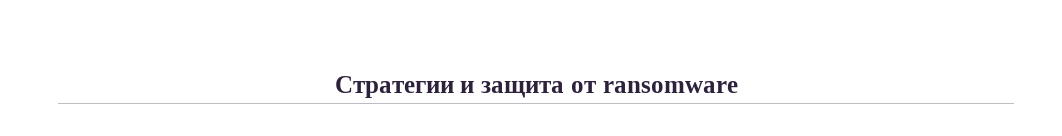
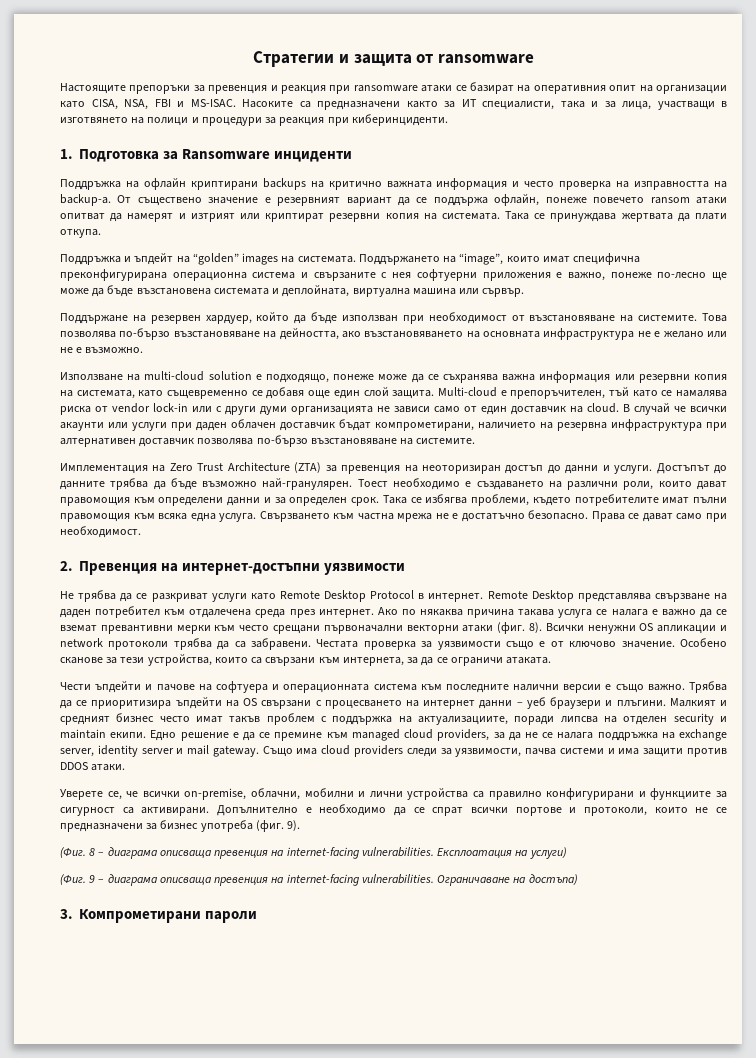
(738, 87) none -> [60,82,727,94] [60,99,727,110] [60,114,448,126] [60,149,353,162] [60,178,728,190] [60,194,728,206] [60,211,727,222] [60,229,101,238] [60,253,641,265] [60,269,727,281] [60,285,525,297] [60,312,727,324] [60,328,727,340] [60,347,144,353] [60,371,727,383] [60,387,727,399] [60,403,727,415] [60,419,727,431] [60,435,476,447] [60,462,727,474] [60,478,728,490] [60,494,728,506] [60,510,727,522] [60,526,141,538] [60,561,406,575] [60,590,727,602] [60,606,727,618] [60,622,727,634] [60,638,727,650] [60,654,552,666] [60,681,727,693] [60,697,727,709] [60,713,727,725] [60,729,728,741] [60,745,728,757] [60,762,126,771] [60,788,728,800] [60,804,727,816] [60,820,301,832] [60,847,567,859] [60,874,578,886] [60,909,258,923] // Настоящите препоръки за превенция и реакция при ransomware атаки се базират на оперативния опит на организации като CISA, NSA, FBI и MS-ISAC. Насоките са предназначени както за ИТ специалисти, така и за лица, участващи в изготвянето на полици и процедури за реакция при киберинциденти. // 1. Подготовка за Ransomware инциденти // Поддръжка на офлайн криптирани backups на критично важната информация и често проверка на изправността на backup-a. От съществено значение е резервният вариант да се поддържа офлайн, понеже повечето ransom атаки опитват да намерят и изтрият или криптират резервни копия на системата. Така се принуждава жертвата да плати откупа. // Поддръжка и ъпдейт на “golden” images на системата. Поддържането на “image”, които имат специфична преконфигурирана операционна система и свързаните с нея софтуерни приложения е важно, понеже по-лесно ще може да бъде възстановена системата и деплойната, виртуална машина или сървър. // Поддържане на резервен хардуер, който да бъде използван при необходимост от възстановяване на системите. Това позволява по-бързо възстановяване на дейността, ако възстановяването на основната инфраструктура не е желано или не е възможно. // Използване на multi-cloud solution е подходящо, понеже може да се съхранява важна информация или резервни копия на системата, като същевременно се добавя още един слой защита. Multi-cloud е препоръчителен, тъй като се намалява риска от vendor lock-in или с други думи организацията не зависи само от един доставчик на cloud. В случай че всички акаунти или услуги при даден облачен доставчик бъдат компрометирани, наличието на резервна инфраструктура при алтернативен доставчик позволява по-бързо възстановяване на системите. // Имплементация на Zero Trust Architecture (ZTA) за превенция на неоторизиран достъп до данни и услуги. Достъпът до данните трябва да бъде възможно най-гранулярен. Тоест необходимо е създаването на различни роли, които дават правомощия към определени данни и за определен срок. Така се избягва проблеми, където потребителите имат пълни правомощия към всяка една услуга. Свързването към частна мрежа не е достатъчно безопасно. Права се дават само при необходимост. // 2. Превенция на интернет-достъпни уязвимости // Не трябва да се разкриват услуги като Remote Desktop Protocol в интернет. Remote Desktop представлява свързване на даден потребител към отдалечена среда през интернет. Ако по някаква причина такава услуга се налага е важно да се вземат превантивни мерки към често срещани първоначални векторни атаки (фиг. 8). Всички ненужни OS апликации и network протоколи трябва да са забравени. Честата проверка за уязвимости също е от ключово значение. Особено сканове за тези устройства, които са свързани към интернета, за да се ограничи атаката. // Чести ъпдейти и пачове на софтуера и операционната система към последните налични версии е също важно. Трябва да се приоритизира ъпдейти на OS свързани с процесването на интернет данни – уеб браузери и плъгини. Малкият и средният бизнес често имат такъв проблем с поддържка на актуализациите, поради липсва на отделен security и maintain екипи. Едно решение е да се премине към managed cloud providers, за да не се налага поддръжка на exchange server, identity server и mail gateway. Също има cloud providers следи за уязвимости, пачва системи и има защити против DDOS атаки. // Уверете се, че всички on-premise, облачни, мобилни и лични устройства са правилно конфигурирани и функциите за сигурност са активирани. Допълнително е необходимо да се спрат всички портове и протоколи, които не се предназначени за бизнес употреба (фиг. 9). // (Фиг. 8 – диаграма описваща превенция на internet-facing vulnerabilities. Експлоатация на услуги) // (Фиг. 9 – диаграма описваща превенция на internet-facing vulnerabilities. Ограничаване на достъпа) // 3. Компрометирани пароли

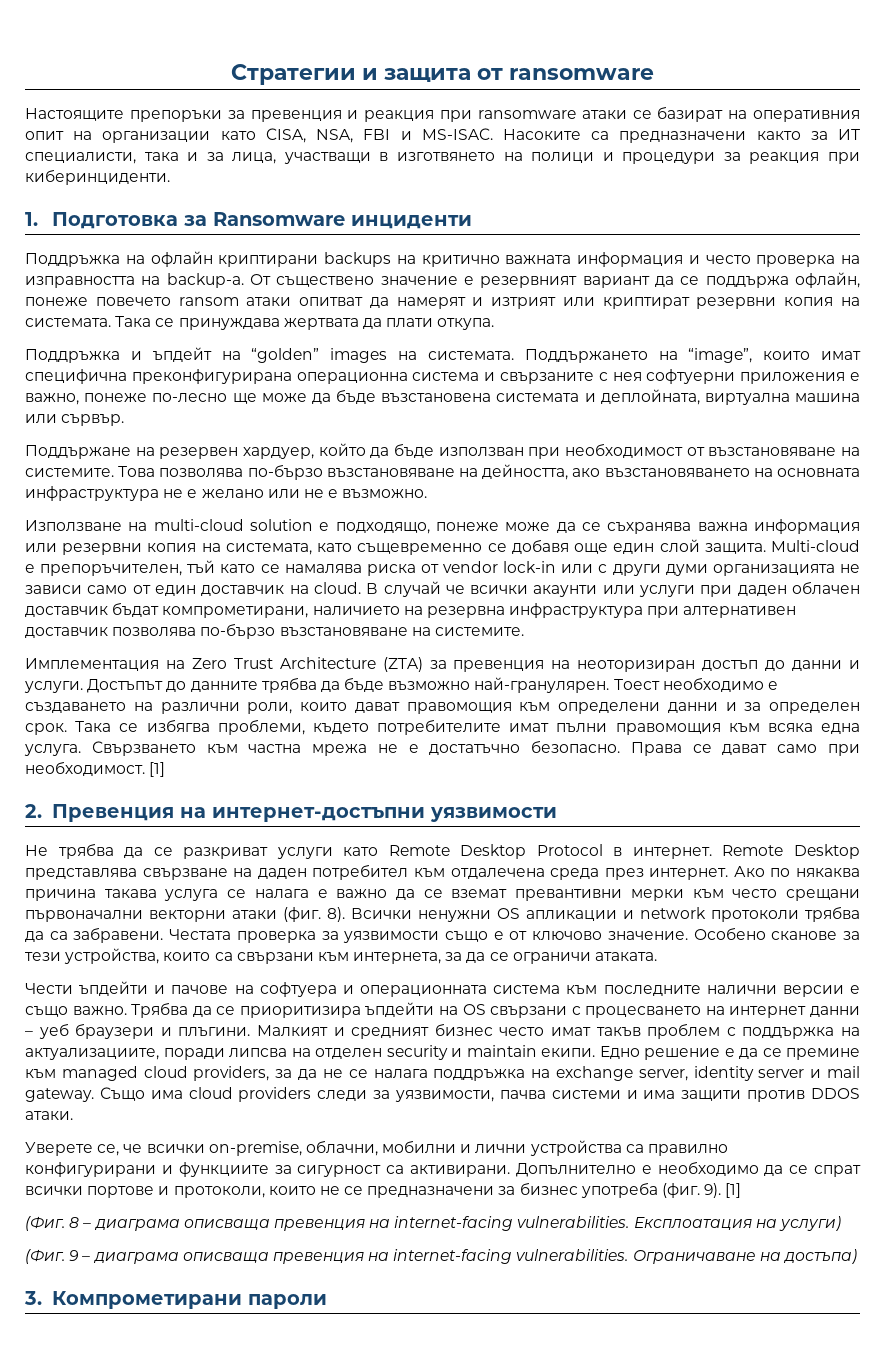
(141, 532) none -> [149,762,166,777] [1]
(301, 825) none -> [725,1183,742,1198] [1]

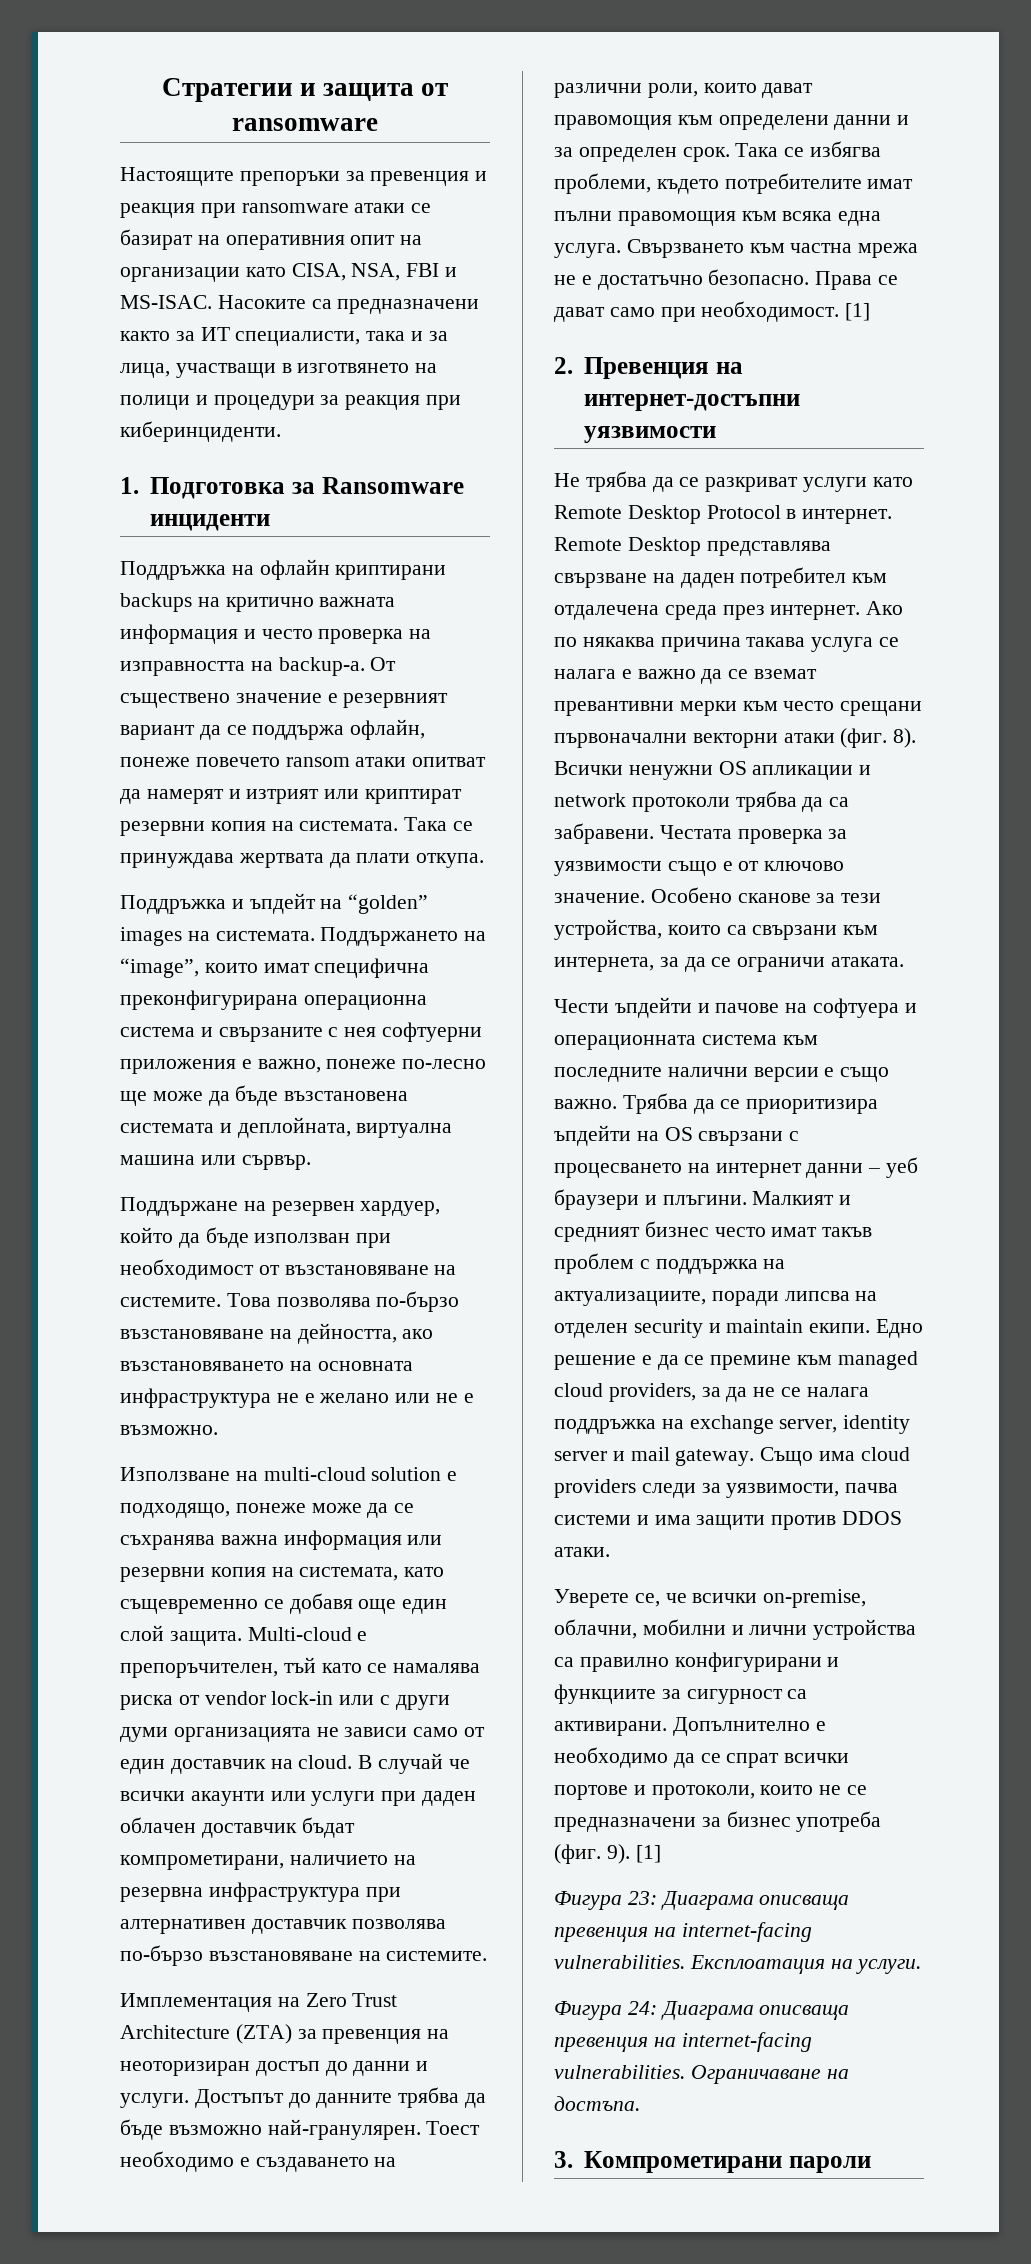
[25,1216,180,1231] (Фиг. 8 – диаграма -> [554,1891,754,1910] Фигура 23: Диаграма
[779,1216,842,1231] [25,1249,179,1264] услуги) // (Фиг. 9 – диаграма -> [856,1959,922,1974] [554,2001,754,2020] услуги. // Фигура 24: Диаграма
[783,1249,858,1264] достъпа) -> [554,2096,640,2111] достъпа.

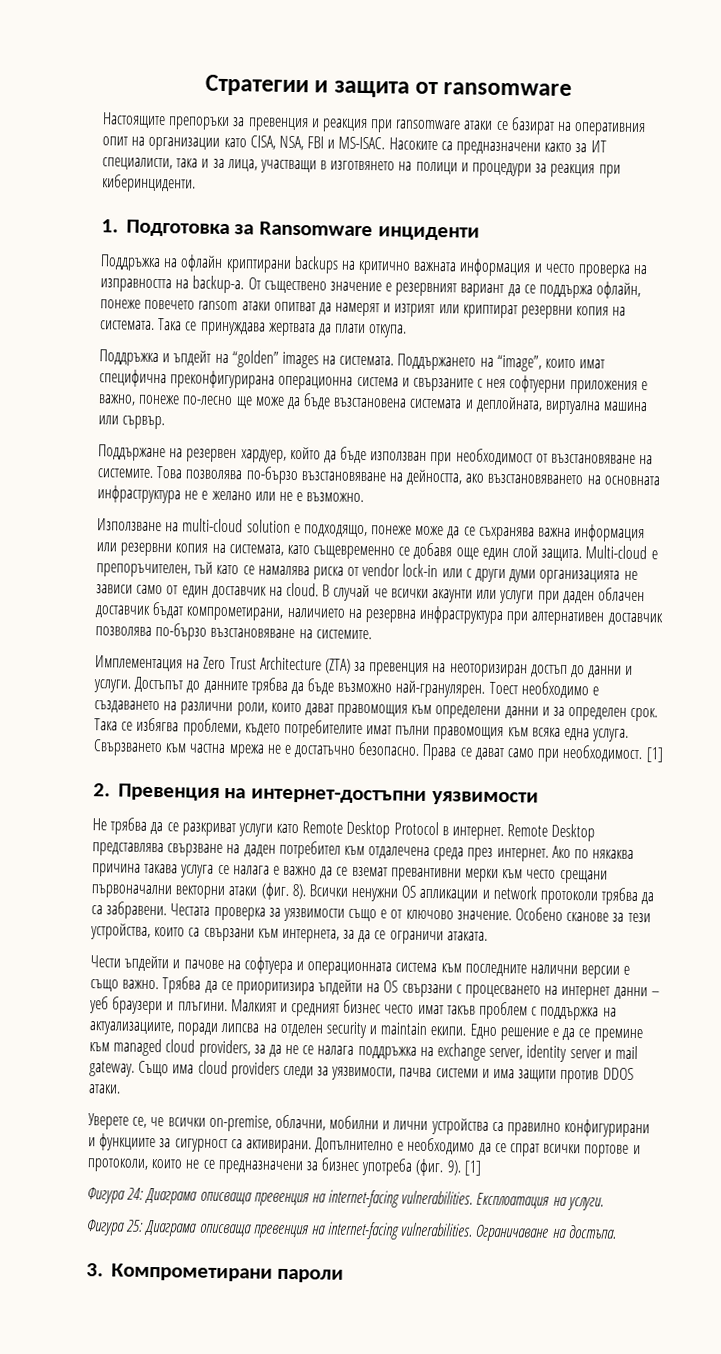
[627,1891,657,1905] 23: -> [126,1187,145,1200] 24:
[627,2001,657,2015] 24: -> [125,1219,145,1232] 25:

